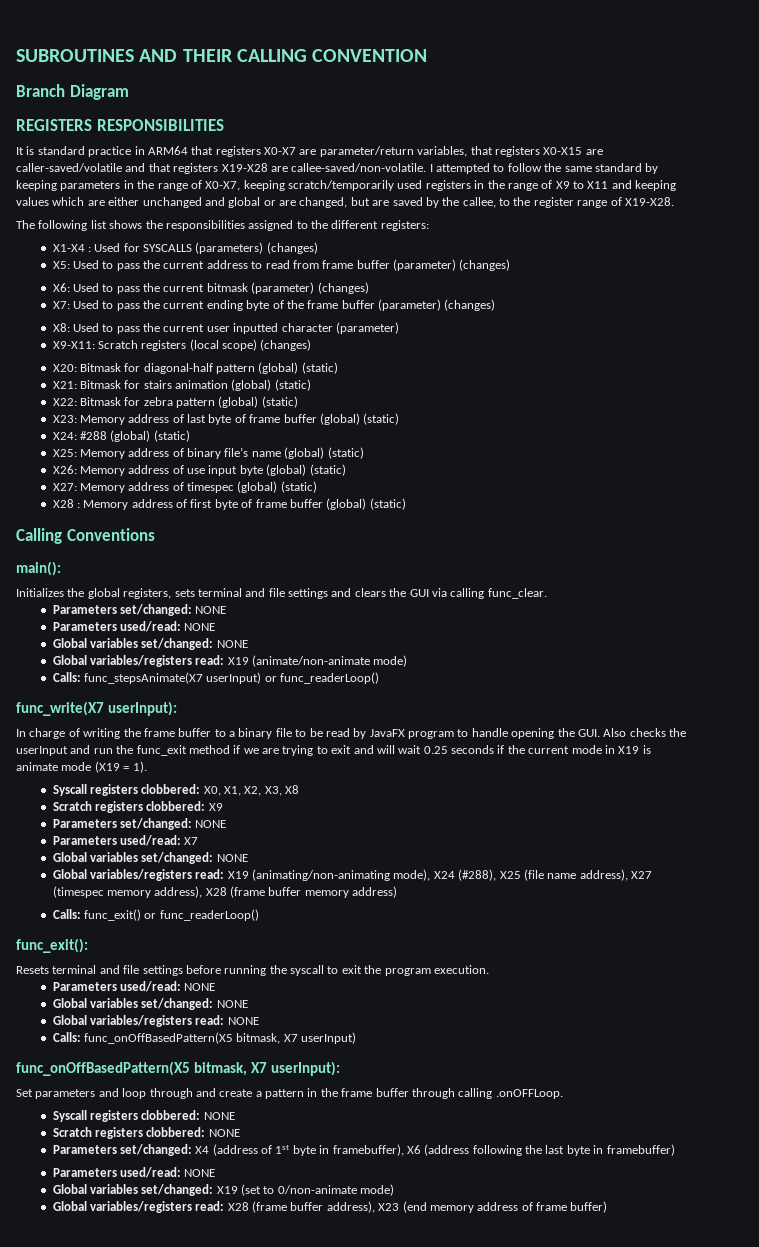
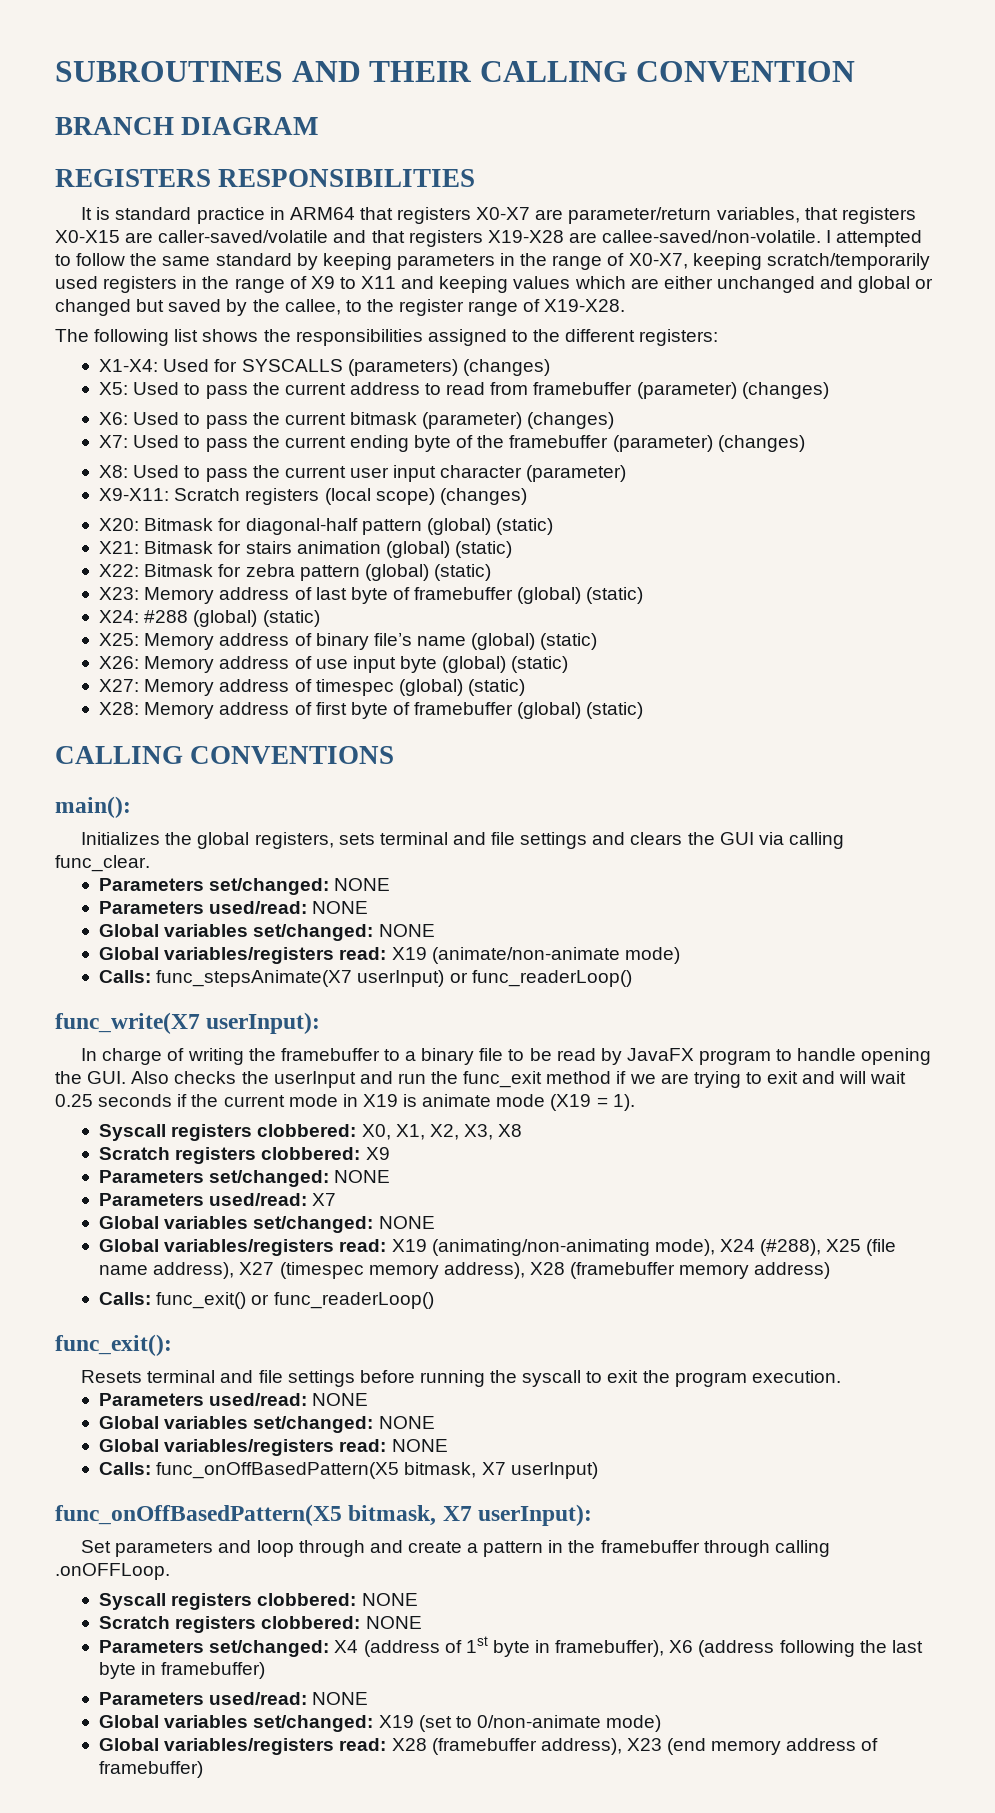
[16,84,129,100] Branch Diagram -> [55,117,319,135] BRANCH DIAGRAM
[279,197,390,208] are changed, but are -> [55,299,165,316] changed but
[52,244,91,252] X1-X4 : -> [99,359,159,372] X1-X4:
[322,260,390,269] frame buffer -> [533,382,633,395] framebuffer
[307,300,375,309] frame buffer -> [509,435,609,448] framebuffer
[233,323,279,334] inputted -> [393,465,437,482] input
[249,414,317,423] frame buffer -> [414,587,514,600] framebuffer
[52,499,80,508] X28 : -> [99,702,140,715] X28:
[255,498,406,510] [16,528,155,544] frame buffer (global) (static) // Calling Conventions -> [414,702,644,719] [55,746,395,764] framebuffer (global) (static) // CALLING CONVENTIONS
[143,728,212,737] frame buffer -> [280,1048,380,1061] framebuffer
[230,886,302,898] (frame buffer -> [570,1262,676,1279] (framebuffer
[341,1088,409,1097] frame buffer -> [600,1540,700,1553] framebuffer
[252,1201,324,1213] (frame buffer -> [431,1738,537,1755] (framebuffer
[536,1201,608,1213] frame buffer) -> [99,1761,204,1778] framebuffer)

